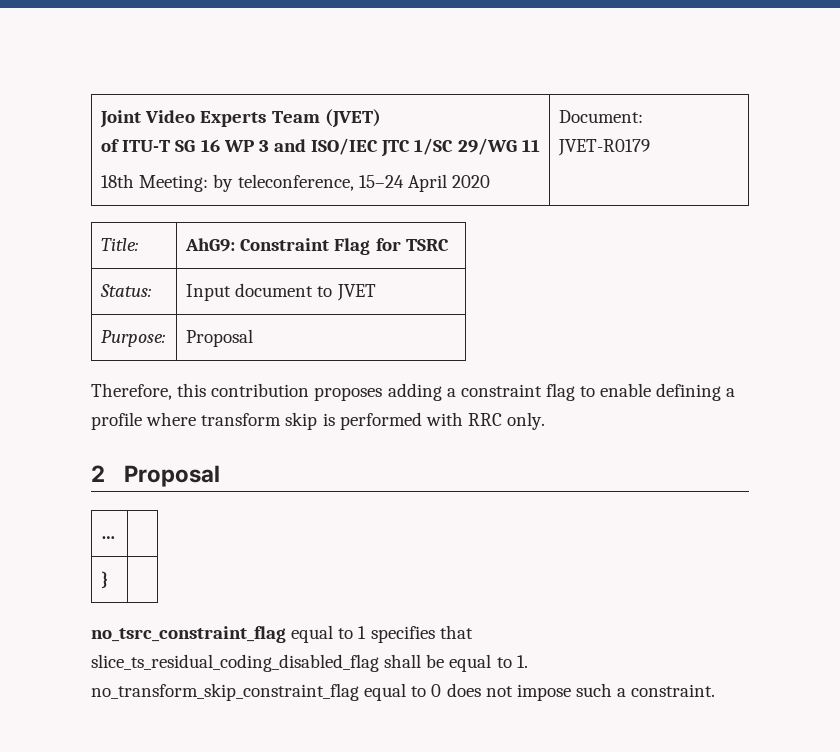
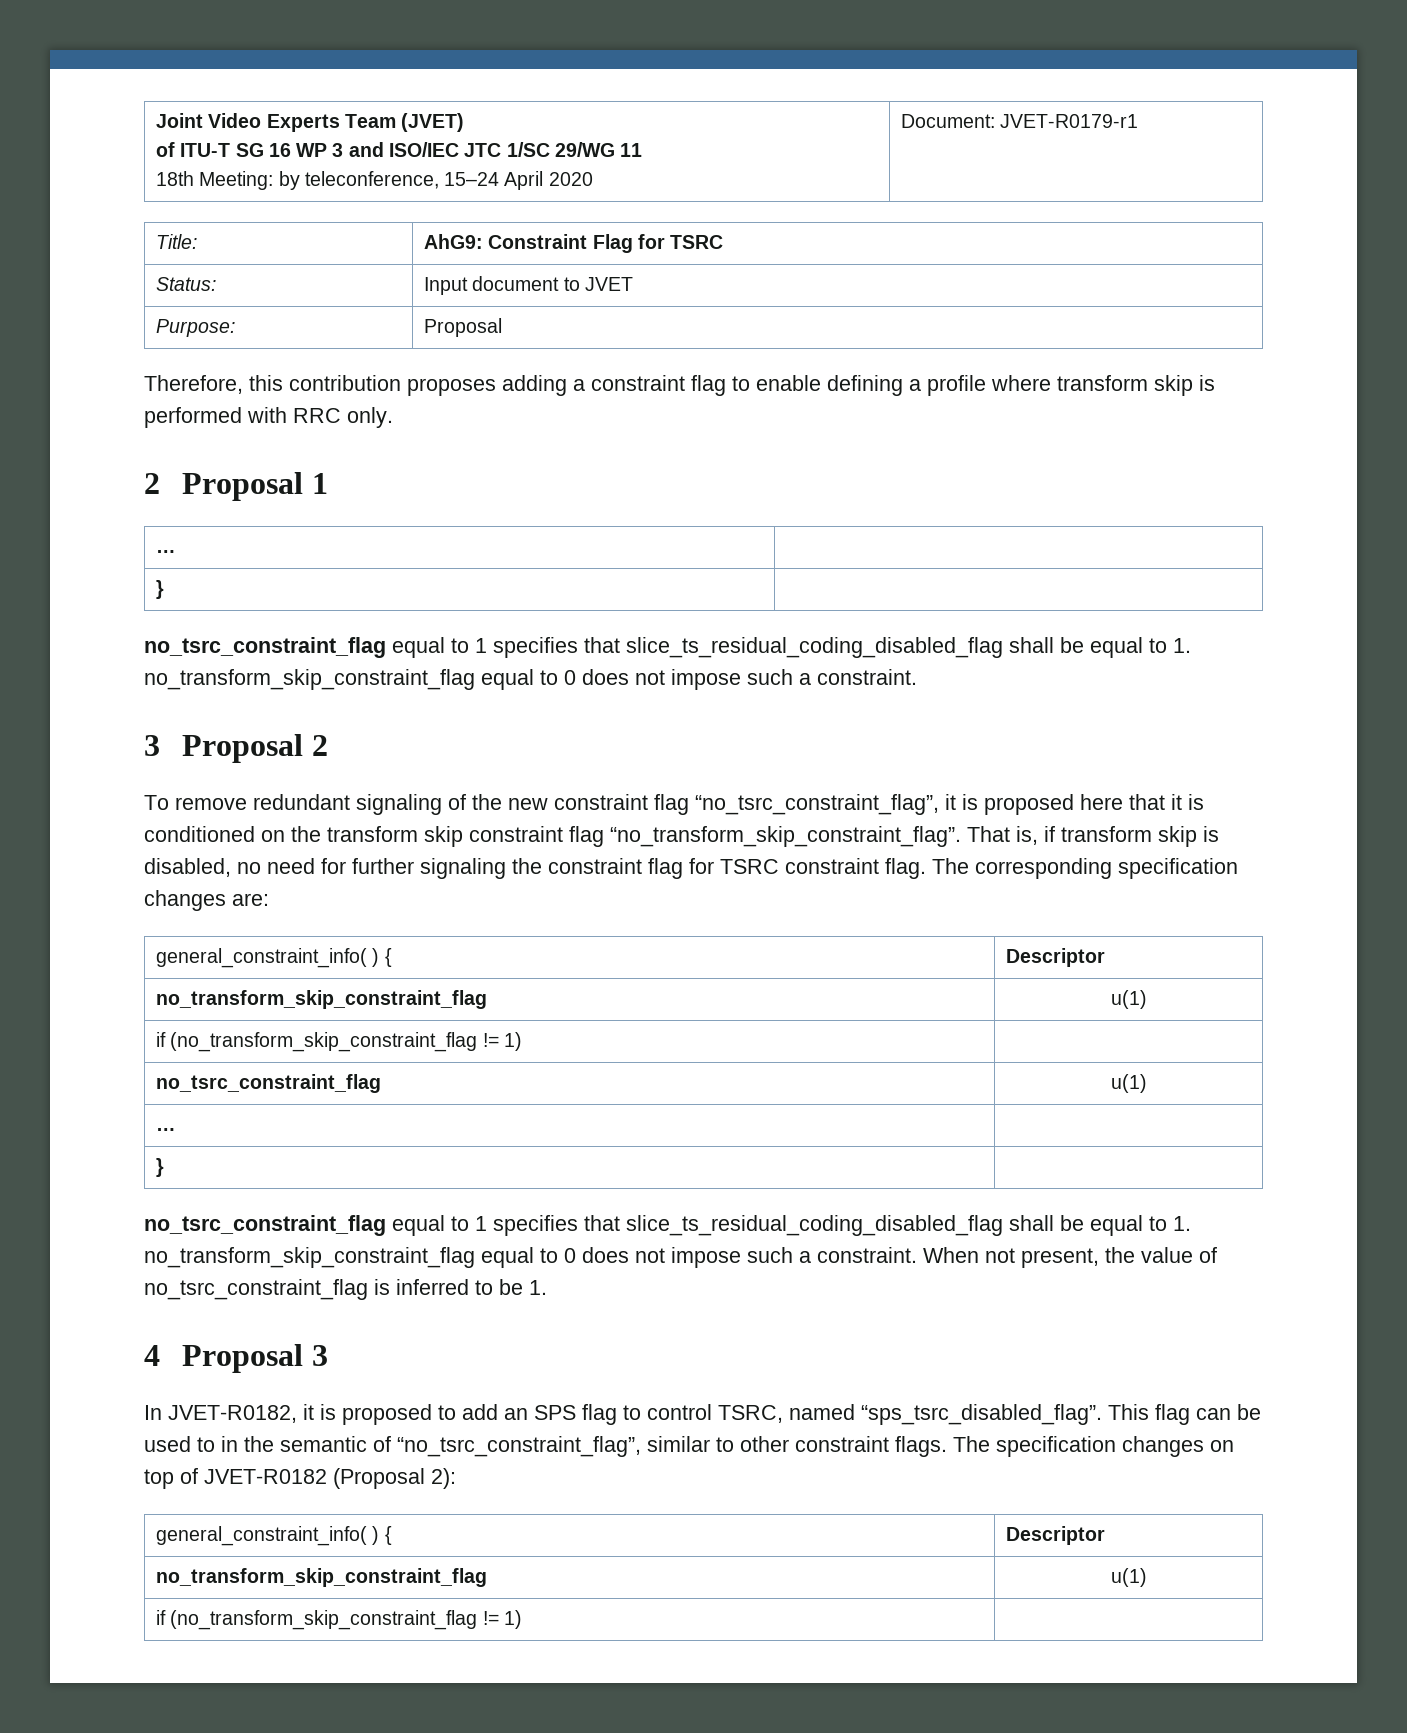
[558,139,651,156] JVET-R0179 -> [1000,114,1139,128] JVET-R0179-r1
(220, 476) none -> [311,473,328,494] 1
(716, 690) none -> [144,734,328,763] [144,794,1204,815] [144,826,1219,847] [144,858,1238,879] [144,890,269,911] [156,948,392,968] [1006,948,1106,967] [156,990,488,1009] [1110,990,1147,1009] [156,1032,522,1052] [156,1074,382,1093] [1110,1074,1147,1093] [156,1128,177,1131] [156,1158,165,1177] [144,1215,1191,1236] [144,1247,1217,1268] [144,1279,547,1300] [144,1344,328,1373] [144,1404,1261,1425] [144,1436,1234,1457] [144,1468,456,1489] [156,1526,392,1546] [1006,1526,1106,1545] [156,1568,488,1587] [1110,1568,1147,1587] [156,1610,522,1630] // 3 Proposal 2 // To remove redundant signaling of the new constraint flag “no_tsrc_constraint_flag”, it is proposed here that it is conditioned on the transform skip constraint flag “no_transform_skip_constraint_flag”. That is, if transform skip is disabled, no need for further signaling the constraint flag for TSRC constraint flag. The corresponding specification changes are: // general_constraint_info( ) { | Descriptor // no_transform_skip_constraint_flag | u(1) // if (no_transform_skip_constraint_flag != 1) | // no_tsrc_constraint_flag | u(1) // … | // } | // no_tsrc_constraint_flag equal to 1 specifies that slice_ts_residual_coding_disabled_flag shall be equal to 1. no_transform_skip_constraint_flag equal to 0 does not impose such a constraint. When not present, the value of no_tsrc_constraint_flag is inferred to be 1. // 4 Proposal 3 // In JVET-R0182, it is proposed to add an SPS flag to control TSRC, named “sps_tsrc_disabled_flag”. This flag can be used to in the semantic of “no_tsrc_constraint_flag”, similar to other constraint flags. The specification changes on top of JVET-R0182 (Proposal 2): // general_constraint_info( ) { | Descriptor // no_transform_skip_constraint_flag | u(1) // if (no_transform_skip_constraint_flag != 1) |

